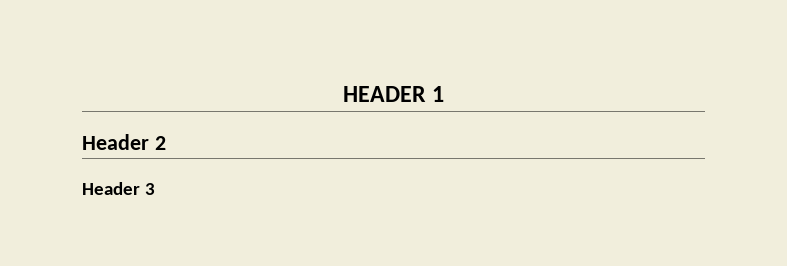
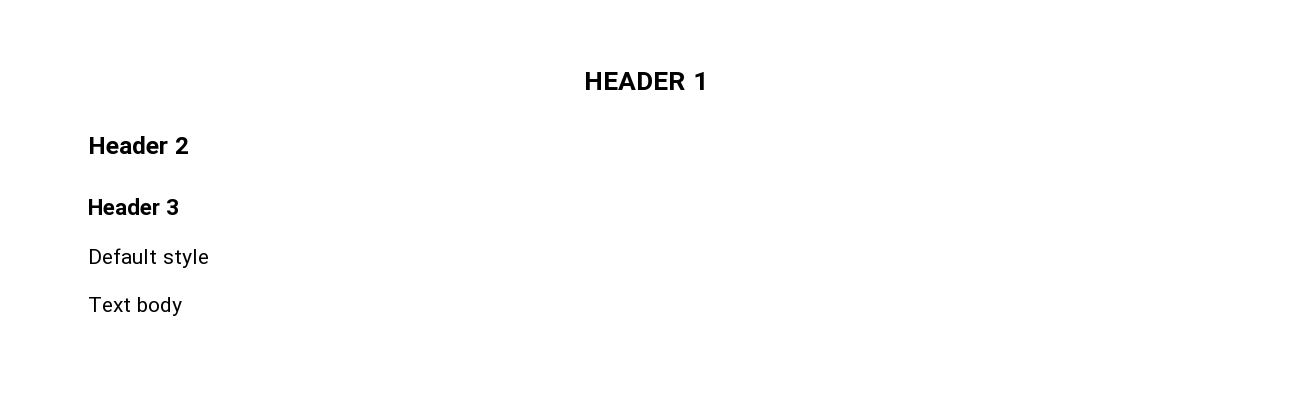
(156, 189) none -> [88,248,209,268] [88,297,182,316] // Default style // Text body

